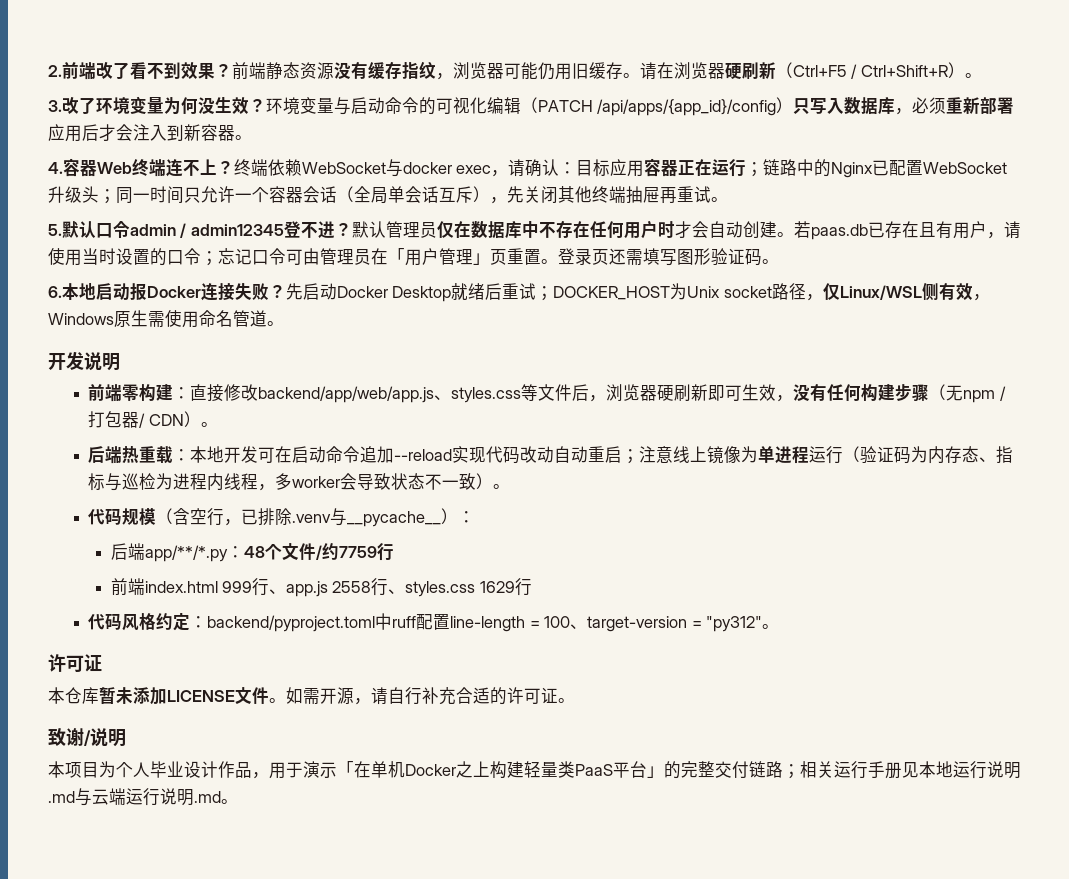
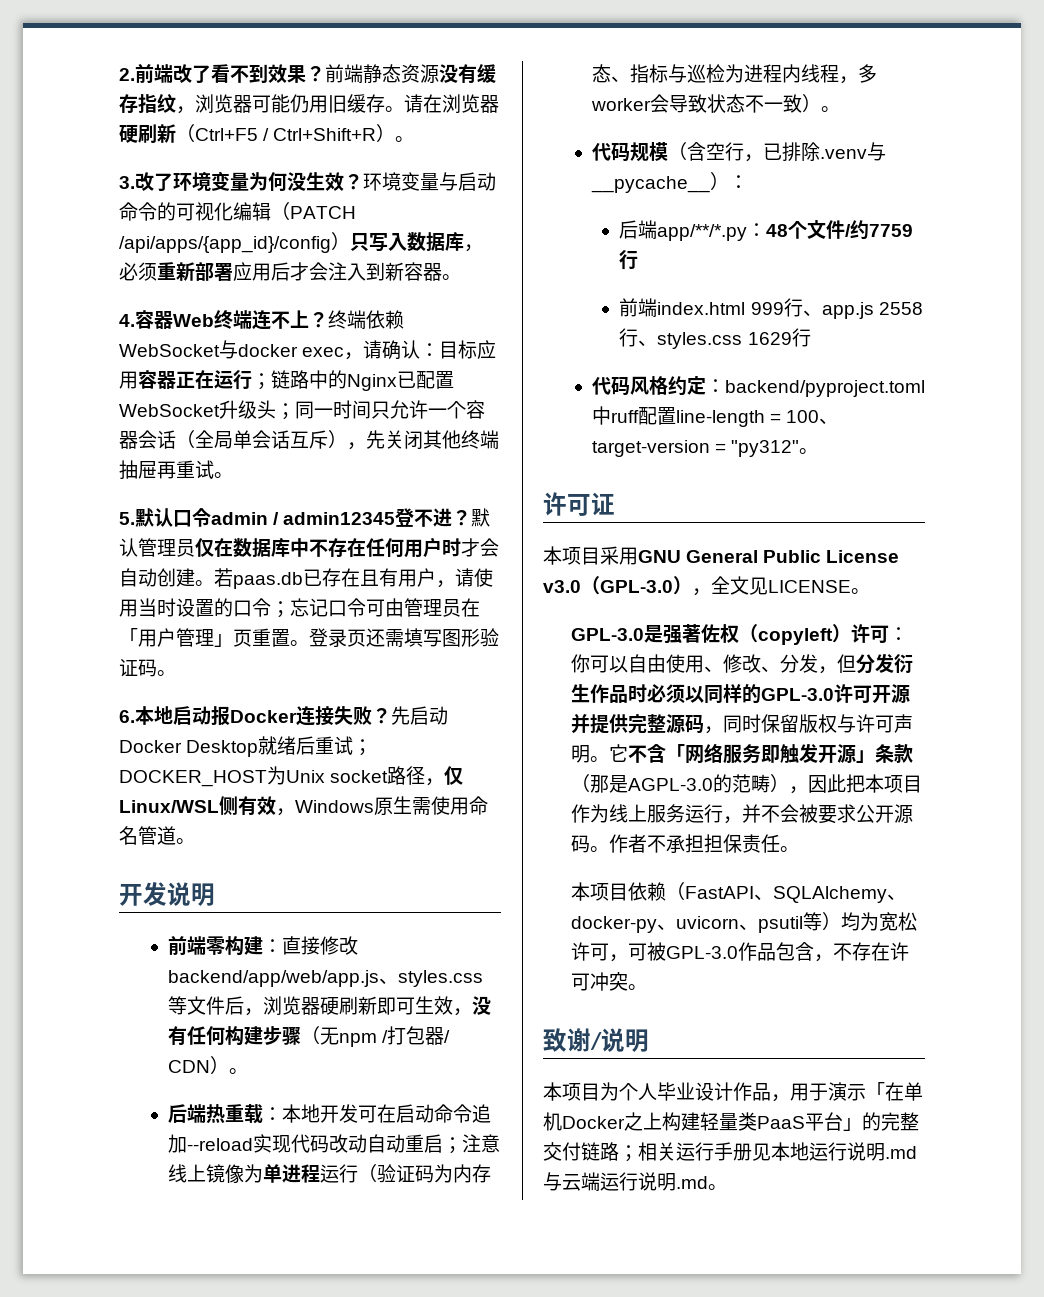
[65,687,558,705] 仓库暂未添加LICENSE文件。如需开源，请自行补充合适的许可证 -> [562,546,900,565] [543,576,870,596] [570,624,908,645] [570,653,913,674] [570,684,910,704] [570,713,913,734] [570,743,913,764] [570,774,922,794] [570,804,913,824] [570,834,799,853] [570,882,906,903] [570,912,917,933] [570,942,909,962] [570,972,628,991] 项目采用GNU General Public License v3.0（GPL-3.0），全文见LICENSE。 // GPL-3.0是强著佐权（copyleft）许可：你可以自由使用、修改、分发，但分发衍生作品时必须以同样的GPL-3.0许可开源并提供完整源码，同时保留版权与许可声明。它不含「网络服务即触发开源」条款（那是AGPL-3.0的范畴），因此把本项目作为线上服务运行，并不会被要求公开源码。作者不承担担保责任。 // 本项目依赖（FastAPI、SQLAlchemy、docker-py、uvicorn、psutil等）均为宽松许可，可被GPL-3.0作品包含，不存在许可冲突

